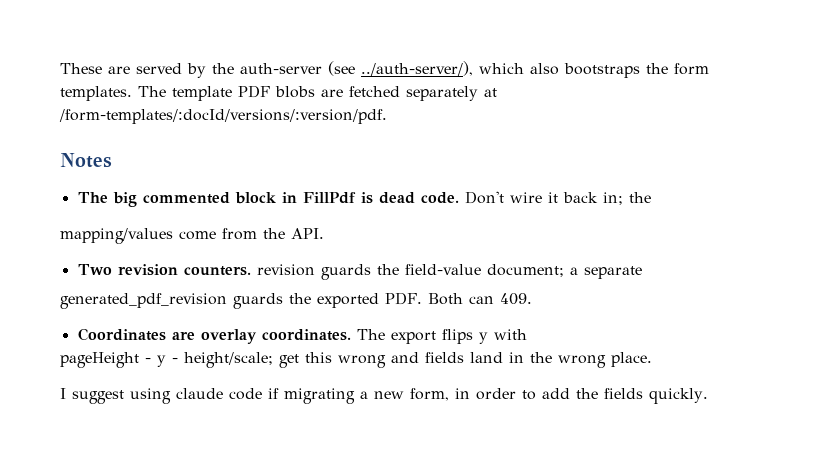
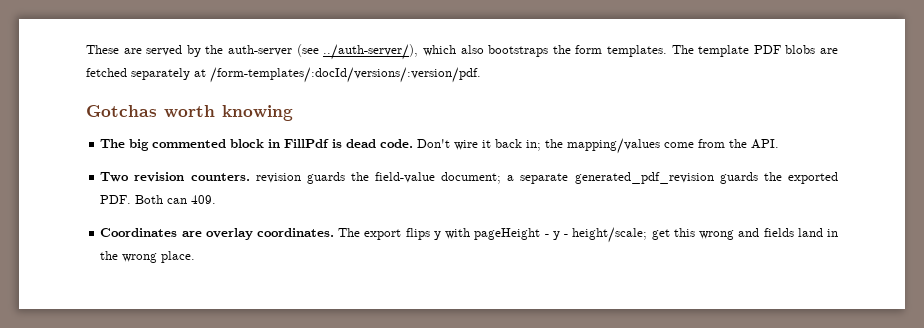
[60,153,112,168] Notes -> [86,105,293,121] Gotchas worth knowing
(651, 197) // -> (564, 143) none
(642, 272) // -> (569, 178) none
(527, 334) // -> (471, 233) none
[60,388,708,404] // I suggest using claude code if migrating a new form, in order to add the fields quickly. -> (196, 257) none

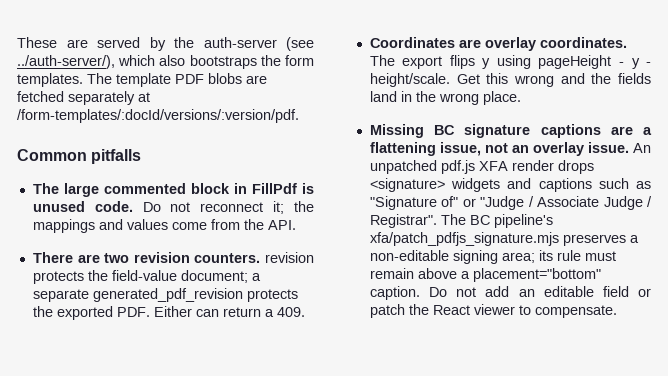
[86,105,293,121] [100,139,150,151] Gotchas worth knowing // The big -> [17,149,142,164] [32,183,99,197] Common pitfalls // The large
[346,138,661,154] dead code. Don't wire it back in; the mapping/values -> [32,201,314,214] [32,219,168,233] unused code. Do not reconnect it; the mappings and values
[100,172,130,182] Two -> [32,252,130,263] There are two
[306,172,345,184] guards -> [32,271,84,284] protects
[719,172,758,184] guards -> [246,289,298,302] protects
[135,195,188,204] Both can -> [153,306,274,317] Either can return a
[445,228,471,239] with -> [496,55,531,69] using
[572,227,670,243] height/scale; get -> [369,73,480,87] height/scale. Get
(760, 232) none -> [591,73,612,84] the
(196, 257) none -> [369,124,652,138] [369,142,651,156] [369,160,594,174] [369,178,651,192] [369,196,652,210] [369,214,553,228] [369,232,639,246] [369,250,616,264] [369,268,601,282] [369,286,651,300] [369,304,617,318] // Missing BC signature captions are a flattening issue, not an overlay issue. An unpatched pdf.js XFA render drops <signature> widgets and captions such as "Signature of" or "Judge / Associate Judge / Registrar". The BC pipeline's xfa/patch_pdfjs_signature.mjs preserves a non-editable signing area; its rule must remain above a placement="bottom" caption. Do not add an editable field or patch the React viewer to compensate.

